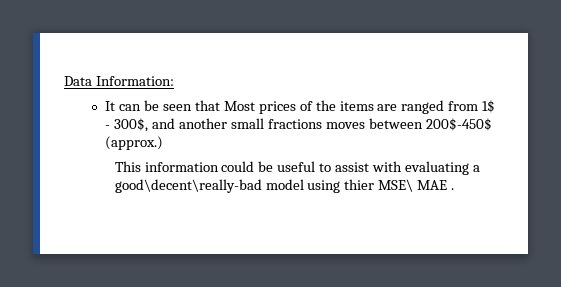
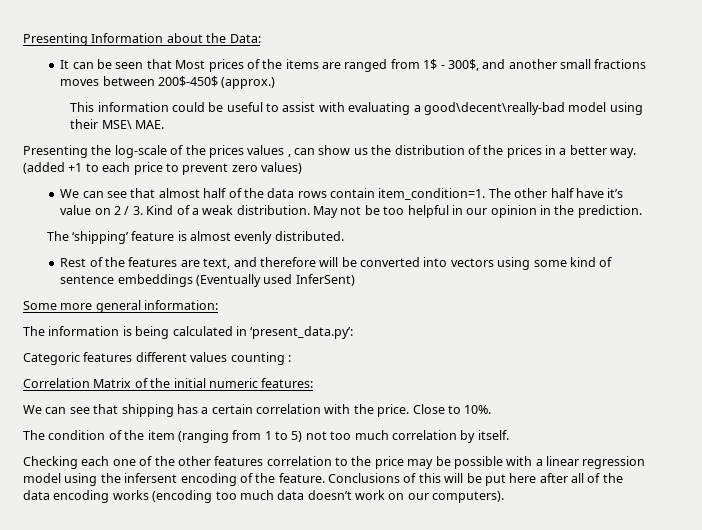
[64,76,174,86] Data Information: -> [23,33,261,46] Presenting Information about the Data:
[344,179,455,192] thier MSE\ MAE . -> [70,119,164,129] [23,145,637,158] [23,162,302,175] [60,188,624,200] [60,205,642,218] [46,231,344,244] [60,257,613,270] [60,274,355,287] [23,300,219,313] [23,326,354,339] [23,352,291,365] [23,378,314,388] [23,404,492,417] [23,430,509,443] [23,456,646,469] [23,473,623,486] [23,490,505,503] their MSE\ MAE. // Presenting the log-scale of the prices values , can show us the distribution of the prices in a better way. (added +1 to each price to prevent zero values) // We can see that almost half of the data rows contain item_condition=1. The other half have it’s value on 2 / 3. Kind of a weak distribution. May not be too helpful in our opinion in the prediction. // The ‘shipping’ feature is almost evenly distributed. // Rest of the features are text, and therefore will be converted into vectors using some kind of sentence embeddings (Eventually used InferSent) // Some more general information: // The information is being calculated in ‘present_data.py’: // Categoric features different values counting : // Correlation Matrix of the initial numeric features: // We can see that shipping has a certain correlation with the price. Close to 10%. // The condition of the item (ranging from 1 to 5) not too much correlation by itself. // Checking each one of the other features correlation to the price may be possible with a linear regression model using the infersent encoding of the feature. Conclusions of this will be put here after all of the data encoding works (encoding too much data doesn’t work on our computers).

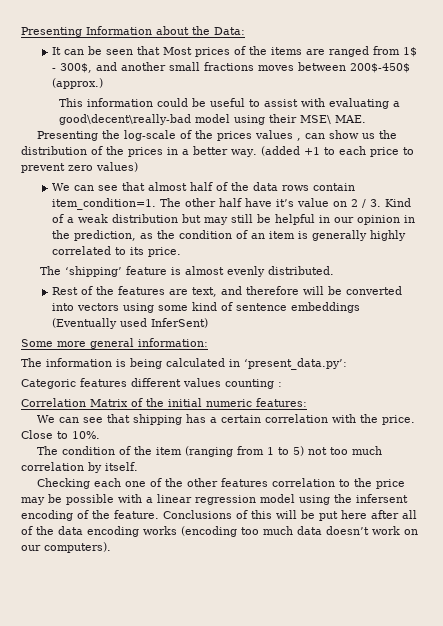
[236,205,405,218] distribution. May not be too -> [112,214,272,225] distribution but may still be
[577,205,642,218] prediction. -> [74,230,407,241] [52,246,182,257] prediction, as the condition of an item is generally highly correlated to its price.

